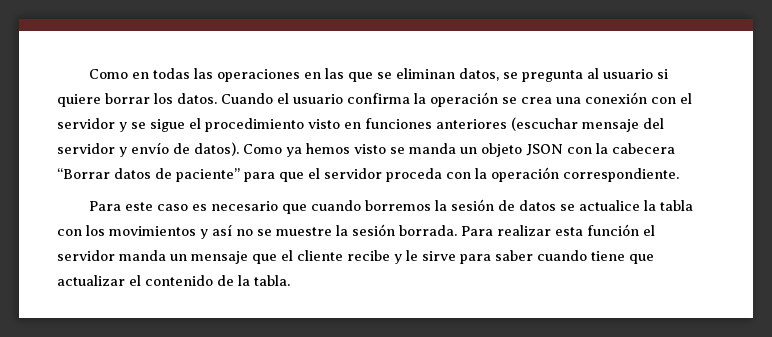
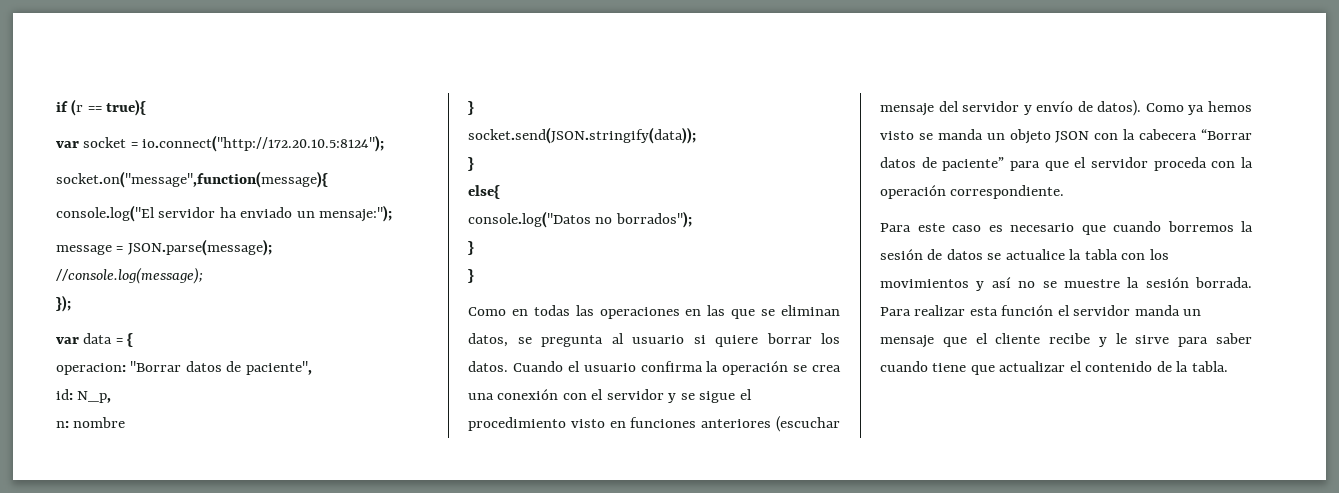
(89, 74) none -> [56,99,147,116] [56,135,385,152] [56,171,328,188] [56,205,393,222] [56,239,272,256] [56,267,203,284] [56,295,71,312] [56,333,134,347] [56,361,312,375] [56,389,112,403] [56,417,126,428] [468,101,474,115] [468,127,696,144] [468,157,474,171] [468,185,500,199] [468,211,692,228] [468,241,474,255] [468,269,474,283] if (r == true){ // var socket = io.connect("http://172.20.10.5:8124"); // socket.on("message",function(message){ // console.log("El servidor ha enviado un mensaje:"); // message = JSON.parse(message); // //console.log(message); // }); // var data = { // operacion: "Borrar datos de paciente", // id: N_p, // n: nombre // } // socket.send(JSON.stringify(data)); // } // else{ // console.log("Datos no borrados"); // } // } //

